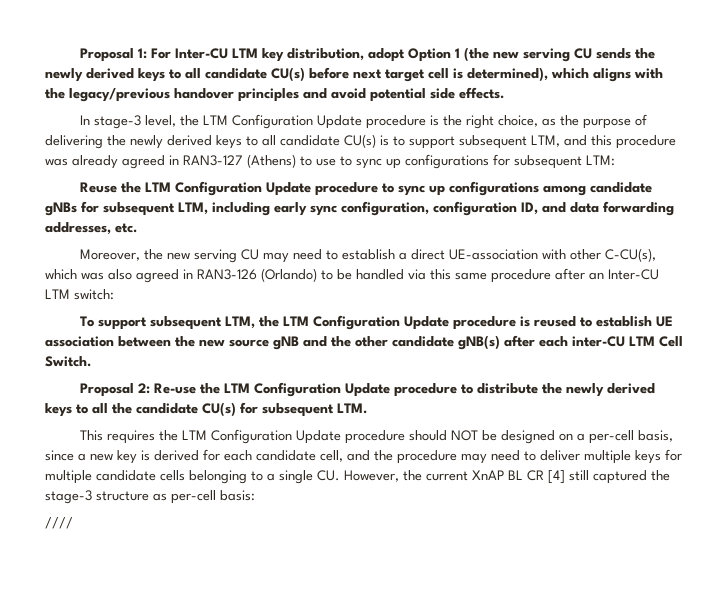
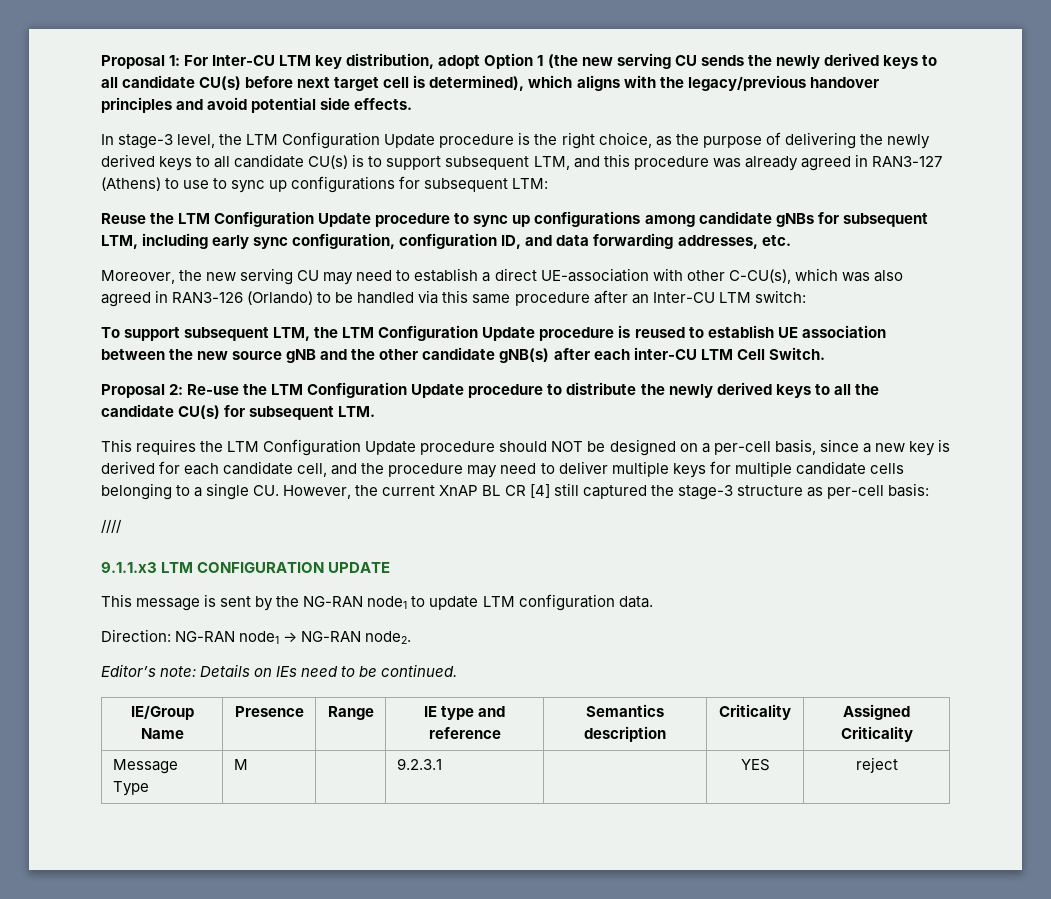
(73, 523) none -> [101,562,391,573] [101,594,653,611] [101,629,412,644] [101,664,458,677] [130,705,194,720] [140,728,184,739] [234,706,304,717] [327,706,374,720] [423,706,506,720] [428,727,501,739] [586,704,664,717] [584,726,666,742] [719,704,791,720] [843,704,910,720] [840,726,913,742] [112,759,178,774] [112,781,149,796] [233,759,248,770] [396,758,442,770] [740,759,770,771] [855,757,898,773] // 9.1.1.x3 LTM CONFIGURATION UPDATE // This message is sent by the NG-RAN node1 to update LTM configuration data. // Direction: NG-RAN node1 → NG-RAN node2. // Editor’s note: Details on IEs need to be continued. // IE/Group Name | Presence | Range | IE type and reference | Semantics description | Criticality | Assigned Criticality // Message Type | M | | 9.2.3.1 | | YES | reject

